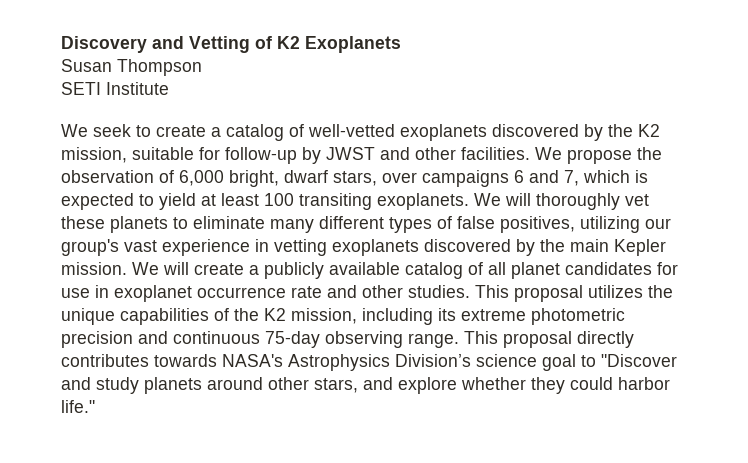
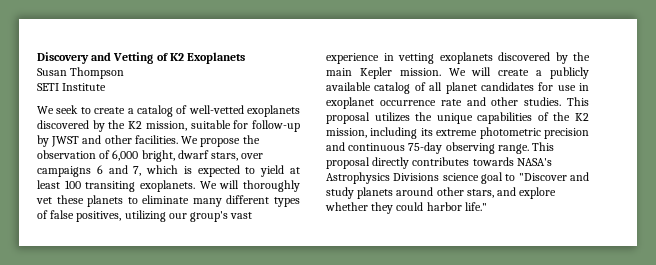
[395,354,471,367] Division’s -> [393,173,440,181] Divisions

